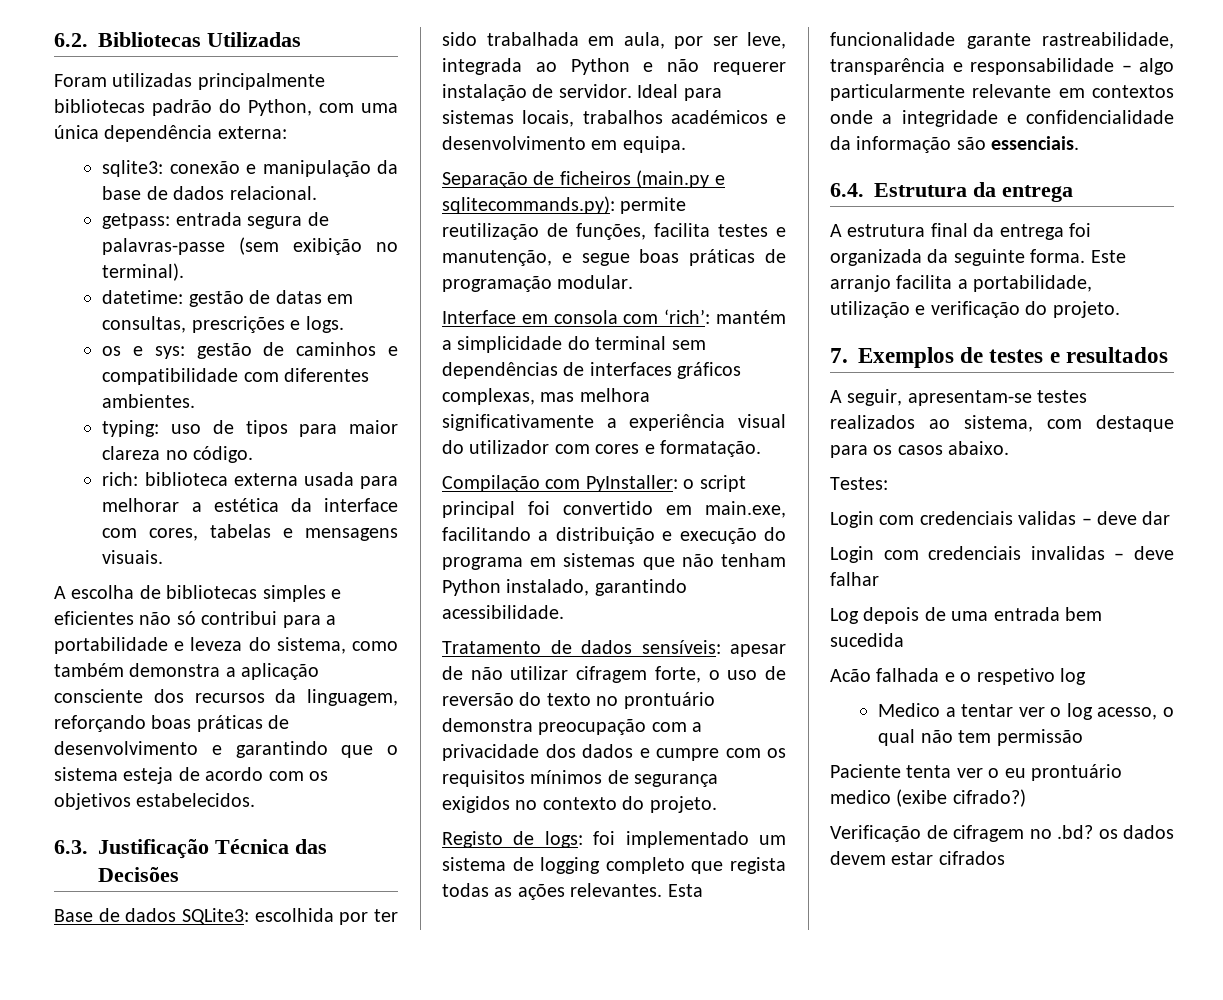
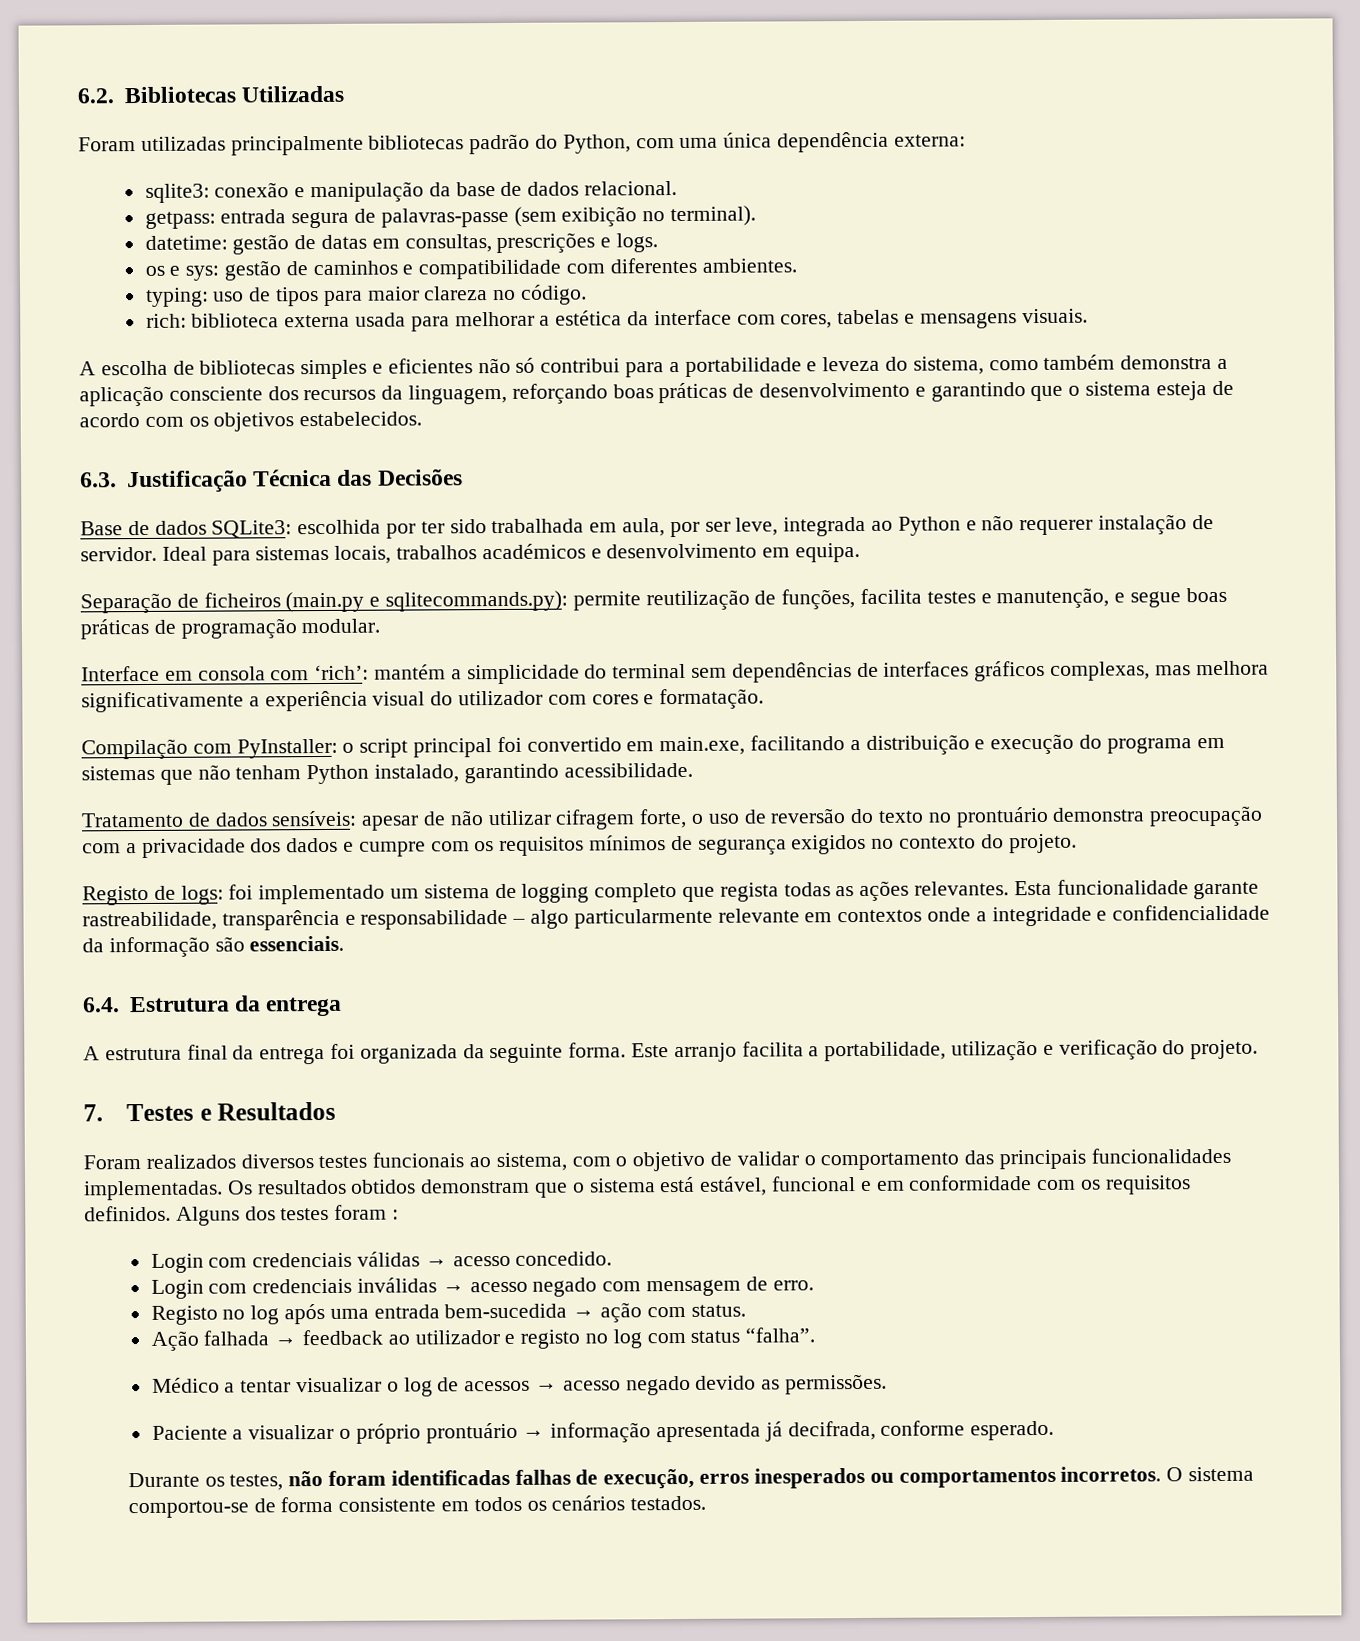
[858,347,1168,368] [830,389,1088,406] [830,415,1174,432] [830,441,1010,458] [830,477,888,490] [830,511,1171,528] [830,546,1174,563] [830,572,879,586] [830,607,1102,624] [830,633,904,647] [830,668,1086,685] [878,703,941,717] Exemplos de testes e resultados // A seguir, apresentam-se testes realizados ao sistema, com destaque para os casos abaixo. // Testes: // Login com credenciais validas – deve dar // Login com credenciais invalidas – deve falhar // Log depois de uma entrada bem sucedida // Acão falhada e o respetivo log // Medico -> [125,1101,337,1122] [83,1147,1231,1172] [84,1175,1191,1201] [84,1204,400,1226] [150,1251,613,1273] [150,1276,814,1299] [150,1302,746,1325] [150,1327,816,1351] [151,1377,220,1393] Testes e Resultados // Foram realizados diversos testes funcionais ao sistema, com o objetivo de validar o comportamento das principais funcionalidades implementadas. Os resultados obtidos demonstram que o sistema está estável, funcional e em conformidade com os requisitos definidos. Alguns dos testes foram : // Login com credenciais válidas → acesso concedido. // Login com credenciais inválidas → acesso negado com mensagem de erro. // Registo no log após uma entrada bem-sucedida → ação com status. // Ação falhada → feedback ao utilizador e registo no log com status “falha”. // Médico
[1018,707,1045,717] ver -> [295,1377,382,1393] visualizar
[1097,707,1174,720] [878,729,1083,746] [830,764,1122,781] [830,789,1026,807] [830,825,1174,842] [830,851,1005,865] acesso, o qual não tem permissão // Paciente tenta ver o eu prontuário medico (exibe cifrado?) // Verificação de cifragem no .bd? os dados devem estar cifrados -> [437,1373,887,1396] [151,1420,1055,1444] [127,1466,1254,1491] [127,1495,707,1519] de acessos → acesso negado devido as permissões. // Paciente a visualizar o próprio prontuário → informação apresentada já decifrada, conforme esperado. // Durante os testes, não foram identificadas falhas de execução, erros inesperados ou comportamentos incorretos. O sistema comportou-se de forma consistente em todos os cenários testados.

